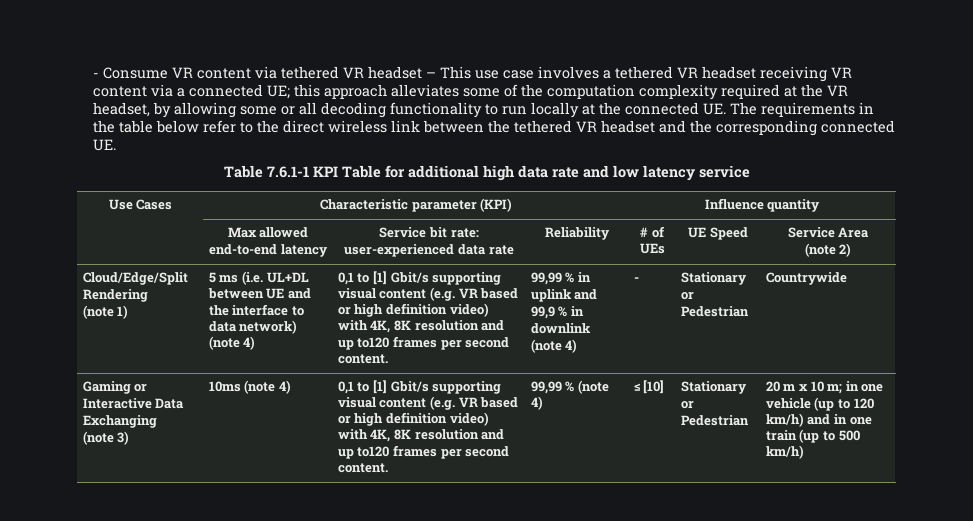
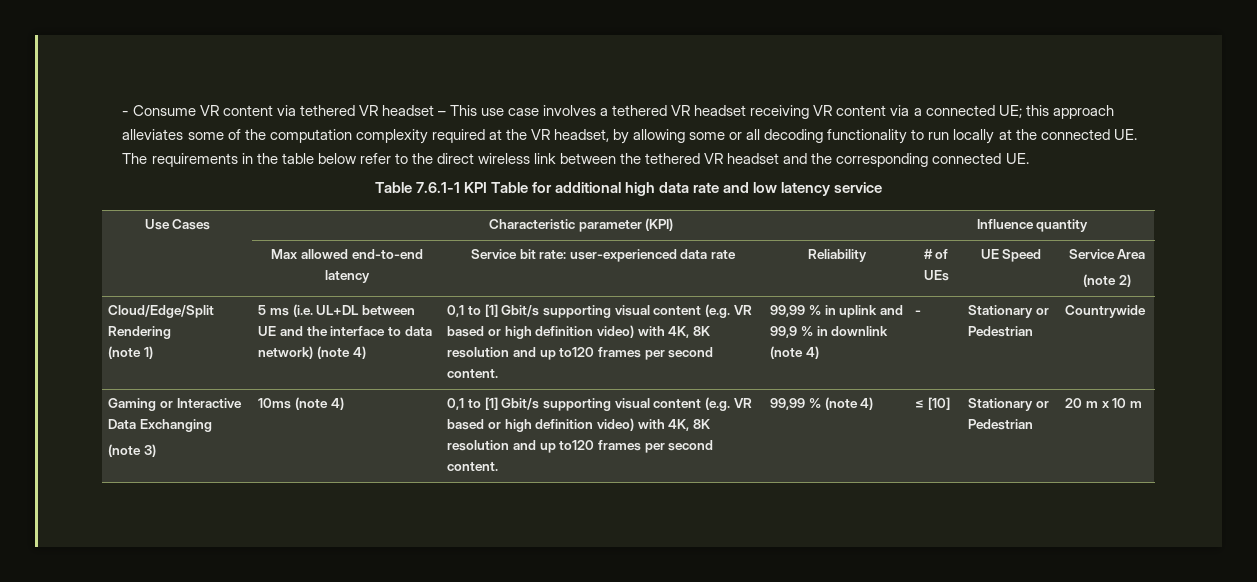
[827,381,884,394] [765,397,874,411] [765,413,872,427] [765,429,860,443] [765,445,804,459] m; in one vehicle (up to 120 km/h) and in one train (up to 500 km/h) -> [1130,401,1143,408] m

